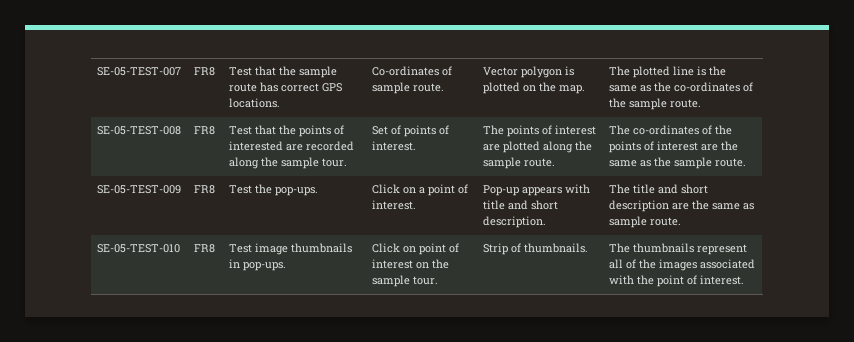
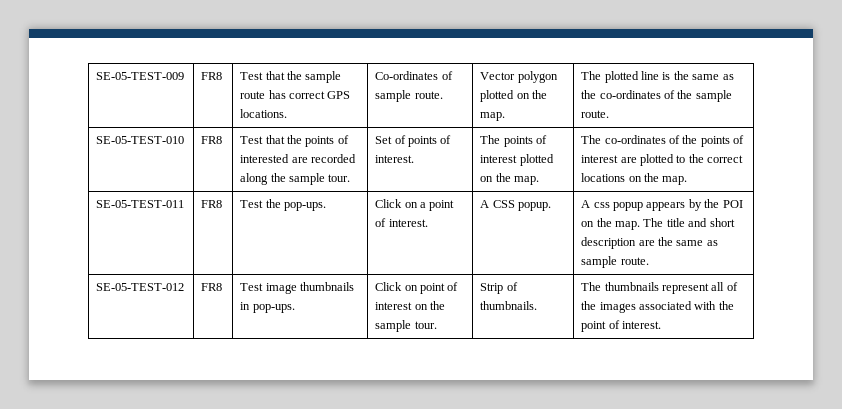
[97,67,182,76] SE-05-TEST-007 -> [96,72,185,80] SE-05-TEST-009
[565,66,575,76] is -> (558, 77) none
[97,126,182,135] SE-05-TEST-008 -> [96,136,185,144] SE-05-TEST-010
[483,141,593,153] [483,157,556,169] are plotted along the sample route. -> [519,154,554,166] [480,173,540,185] plotted on the map.
[721,141,739,151] [609,157,747,169] [97,185,182,194] the same as the sample route. // SE-05-TEST-009 -> [640,154,744,166] [581,173,688,185] [96,200,185,208] plotted to the correct locations on the map. // SE-05-TEST-011
[483,184,591,196] [483,200,559,210] [483,216,547,228] Pop-up appears with title and short description. | -> [480,200,552,211] [581,199,743,211] [581,218,641,230] A CSS popup. | A css popup appears by the POI on the map.
[97,244,181,253] SE-05-TEST-010 -> [96,283,185,291] SE-05-TEST-012

